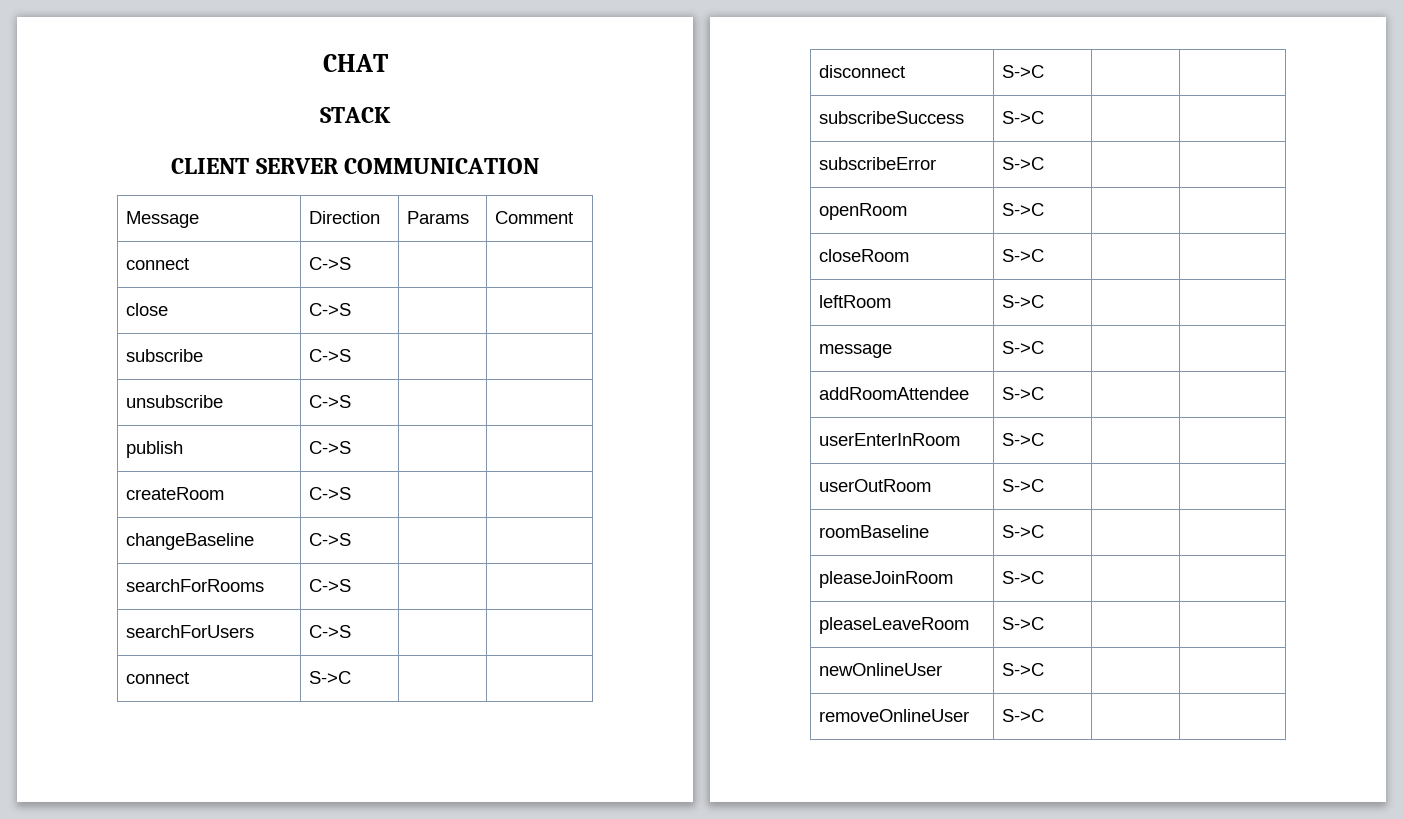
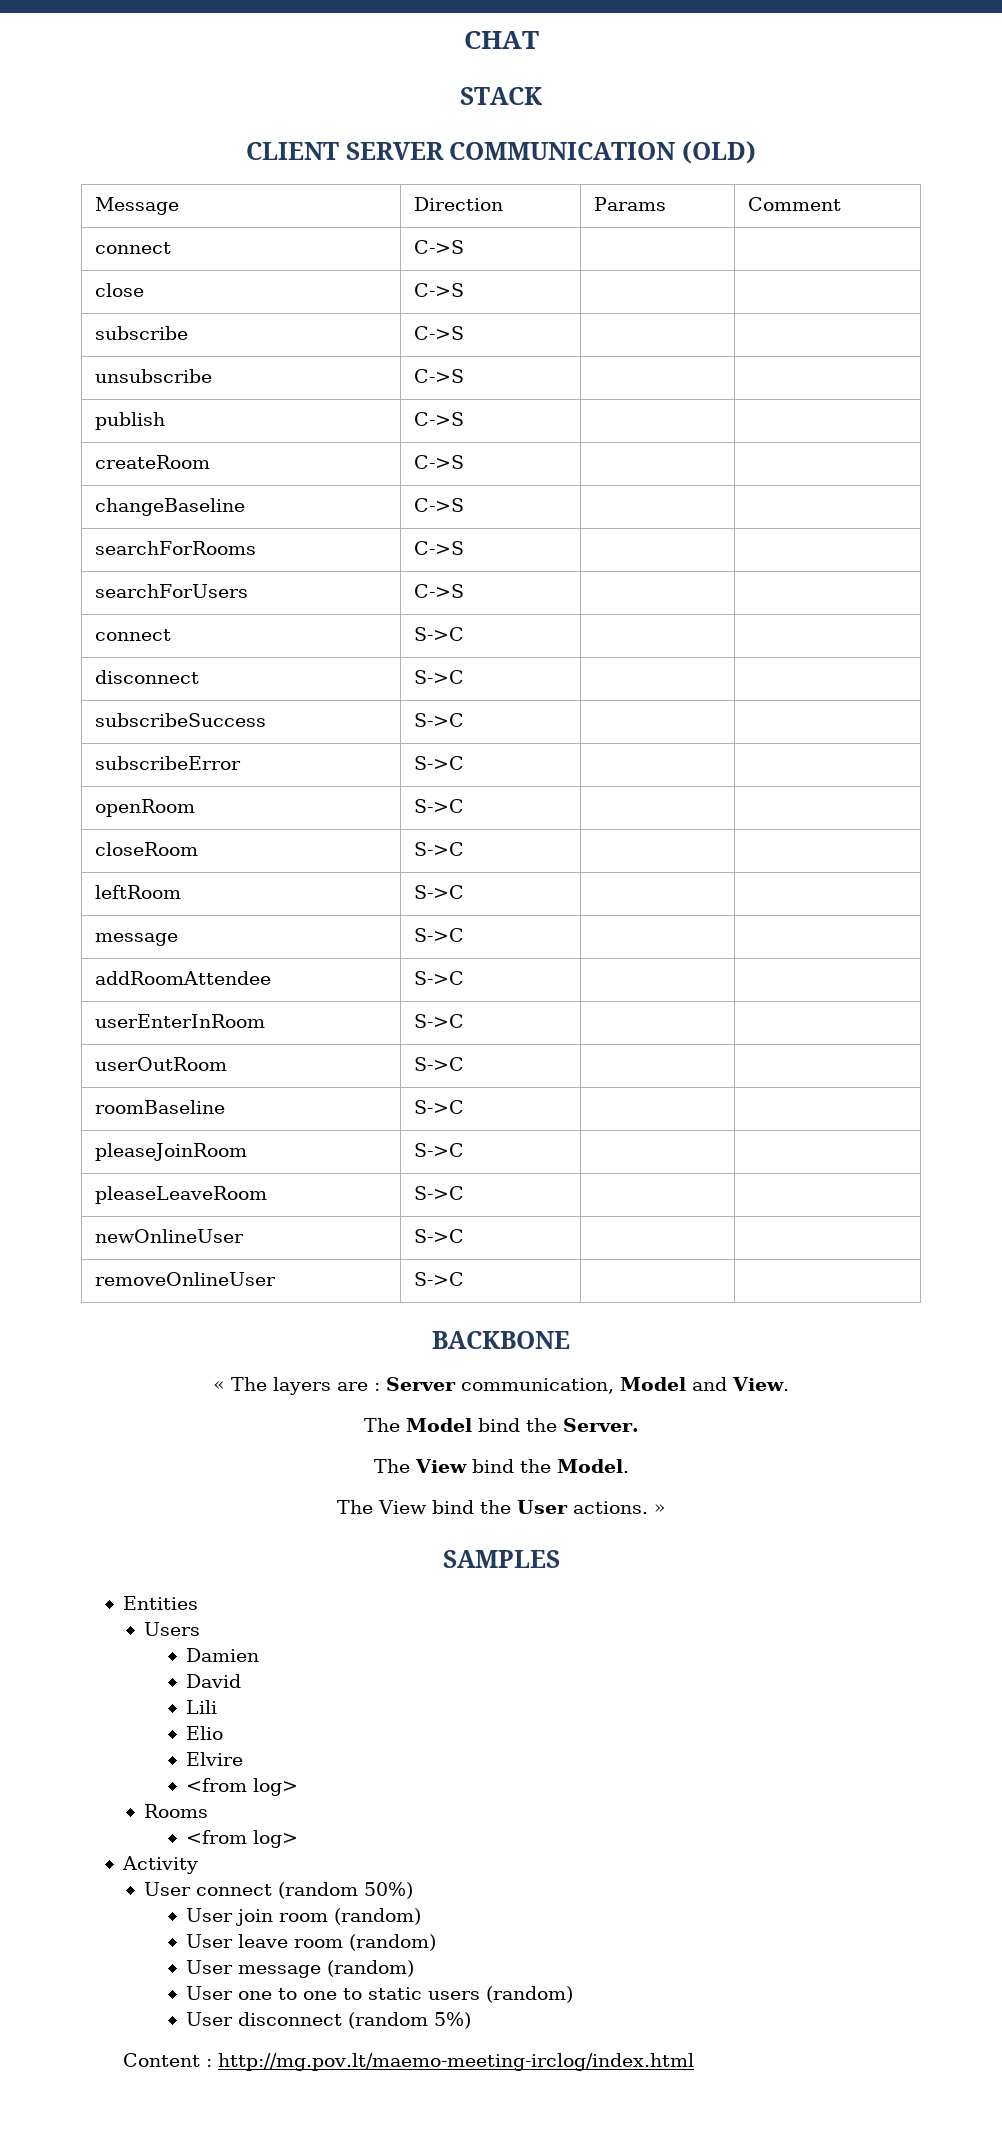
(539, 166) none -> [681,141,756,164] (OLD)
(1044, 715) none -> [432,1331,570,1349] [213,1377,789,1395] [363,1418,639,1432] [373,1459,629,1473] [336,1500,666,1514] [442,1550,560,1568] [122,1596,198,1610] [143,1622,200,1636] [186,1648,260,1662] [186,1674,242,1688] [186,1700,218,1714] [186,1726,224,1740] [186,1752,244,1766] [186,1778,299,1796] [143,1804,208,1818] [186,1830,299,1848] [121,1856,198,1874] [143,1882,413,1899] [186,1908,422,1926] [186,1934,437,1951] [186,1960,415,1978] [186,1986,574,2003] [186,2012,472,2029] [123,2053,695,2071] // BACKBONE // « The layers are : Server communication, Model and View. // The Model bind the Server. // The View bind the Model. // The View bind the User actions. » // SAMPLES // Entities // Users // Damien // David // Lili // Elio // Elvire // <from log> // Rooms // <from log> // Activity // User connect (random 50%) // User join room (random) // User leave room (random) // User message (random) // User one to one to static users (random) // User disconnect (random 5%) // Content : http://mg.pov.lt/maemo-meeting-irclog/index.html

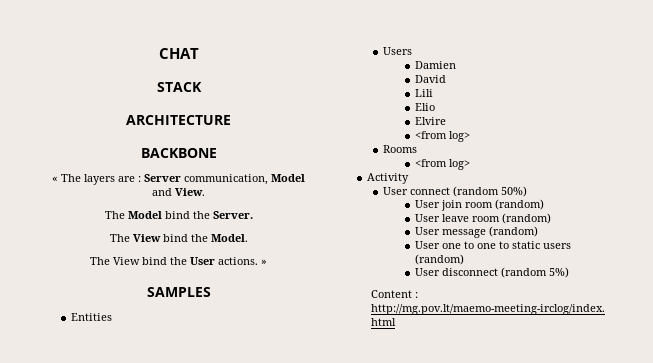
[246,141,756,164] [94,197,179,215] [413,197,503,211] [593,197,666,211] [747,197,841,211] [94,242,171,254] [413,240,464,254] [94,283,144,297] [413,283,464,297] [94,326,188,340] [413,326,464,340] [94,369,212,383] [413,369,464,383] [94,412,165,430] [413,412,464,426] [94,455,210,469] [413,455,464,469] [94,498,245,516] [413,498,464,512] [94,541,256,555] [413,541,464,555] [94,584,248,598] [413,584,464,598] [94,629,171,641] [413,627,464,641] [94,670,199,684] [413,670,464,684] [94,713,266,727] [413,713,464,727] [94,756,241,770] [413,756,464,770] [94,799,195,817] [413,799,464,813] [94,842,198,856] [413,842,464,856] [94,885,181,899] [413,885,464,899] [94,933,178,946] [413,928,464,942] [94,971,271,985] [413,971,464,985] [94,1014,265,1028] [413,1014,464,1028] [94,1057,227,1071] [413,1057,464,1071] [94,1100,225,1114] [413,1100,464,1114] [94,1143,247,1161] [413,1143,464,1157] [94,1186,267,1204] [413,1186,464,1200] [94,1229,244,1243] [413,1229,464,1243] [94,1272,276,1286] [413,1272,464,1286] CLIENT SERVER COMMUNICATION (OLD) // Message | Direction | Params | Comment // connect | C->S | | // close | C->S | | // subscribe | C->S | | // unsubscribe | C->S | | // publish | C->S | | // createRoom | C->S | | // changeBaseline | C->S | | // searchForRooms | C->S | | // searchForUsers | C->S | | // connect | S->C | | // disconnect | S->C | | // subscribeSuccess | S->C | | // subscribeError | S->C | | // openRoom | S->C | | // closeRoom | S->C | | // leftRoom | S->C | | // message | S->C | | // addRoomAttendee | S->C | | // userEnterInRoom | S->C | | // userOutRoom | S->C | | // roomBaseline | S->C | | // pleaseJoinRoom | S->C | | // pleaseLeaveRoom | S->C | | // newOnlineUser | S->C | | // removeOnlineUser | S->C | | -> [126,115,231,125] ARCHITECTURE

